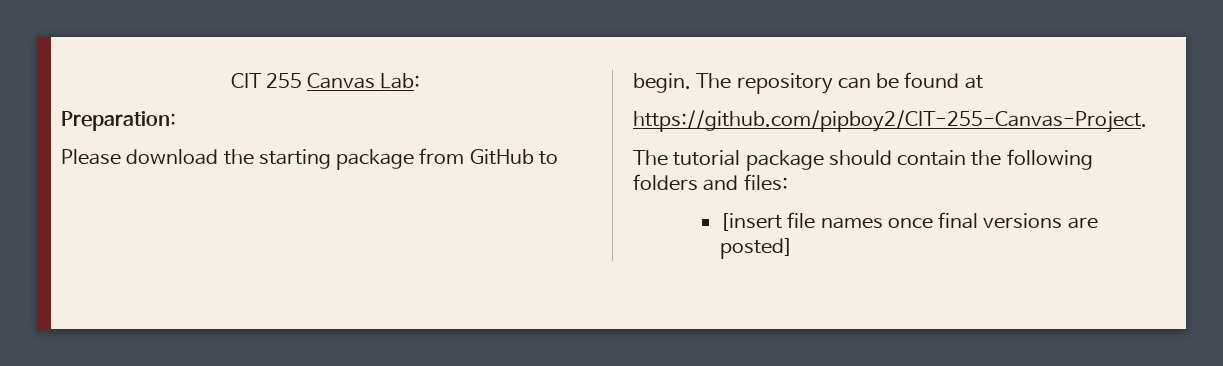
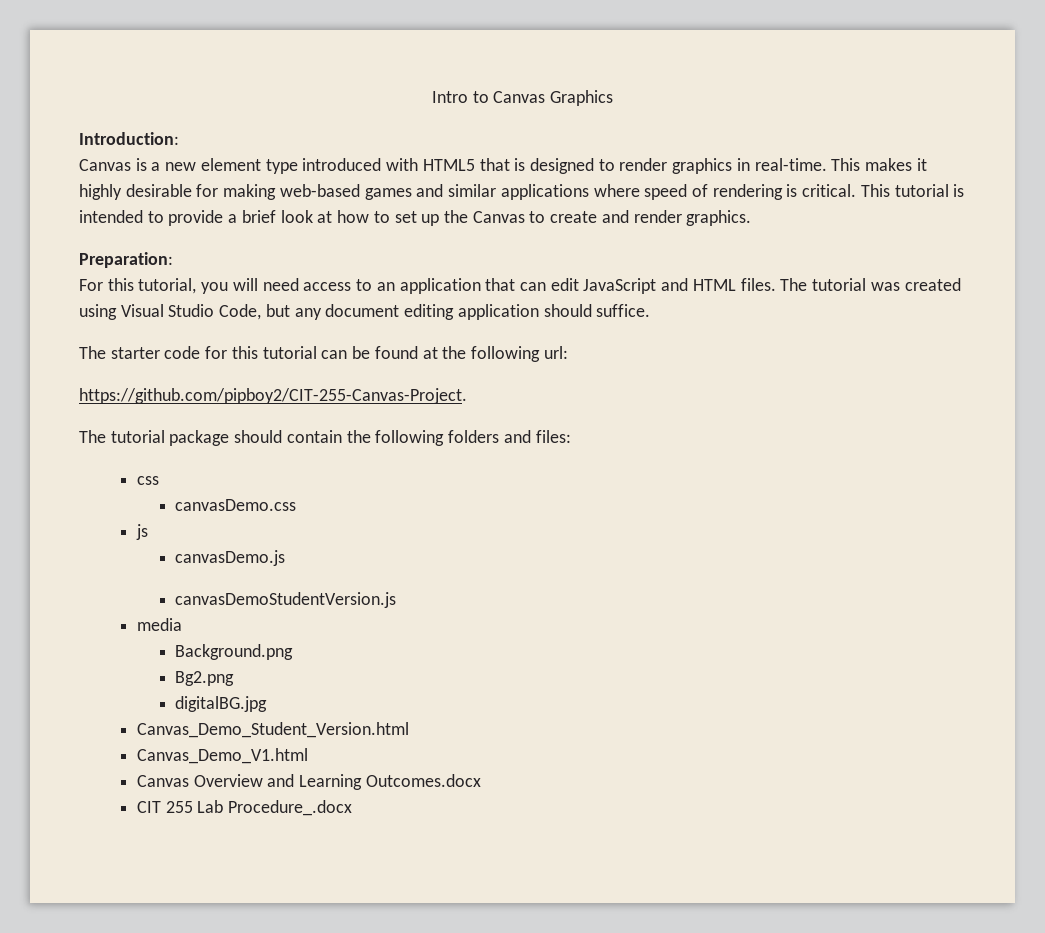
[230,73,421,89] [61,111,176,131] [61,148,558,170] [633,73,833,94] CIT 255 Canvas Lab: // Preparation: // Please download the starting package from GitHub to begin. The repository -> [431,90,614,106] [79,132,179,145] [79,158,927,174] [79,184,965,200] [79,210,752,226] [79,252,173,268] [79,278,961,294] [79,304,651,320] [79,346,317,359] Intro to Canvas Graphics // Introduction: // Canvas is a new element type introduced with HTML5 that is designed to render graphics in real-time. This makes it highly desirable for making web-based games and similar applications where speed of rendering is critical. This tutorial is intended to provide a brief look at how to set up the Canvas to create and render graphics. // Preparation: // For this tutorial, you will need access to an application that can edit JavaScript and HTML files. The tutorial was created using Visual Studio Code, but any document editing application should suffice. // The starter code for this tutorial
(983, 82) none -> [442,346,568,362] the following url:
[719,212,1098,231] [719,238,793,259] [insert file names once final versions are posted] -> [136,476,159,485] [175,499,297,511] [135,524,148,540] [175,550,286,566] [175,592,397,608] [136,618,182,631] [175,644,294,660] [175,671,235,686] [175,696,268,712] [136,722,409,738] [136,748,308,764] [136,774,481,790] [136,800,353,816] css // canvasDemo.css // js // canvasDemo.js // canvasDemoStudentVersion.js // media // Background.png // Bg2.png // digitalBG.jpg // Canvas_Demo_Student_Version.html // Canvas_Demo_V1.html // Canvas Overview and Learning Outcomes.docx // CIT 255 Lab Procedure_.docx

